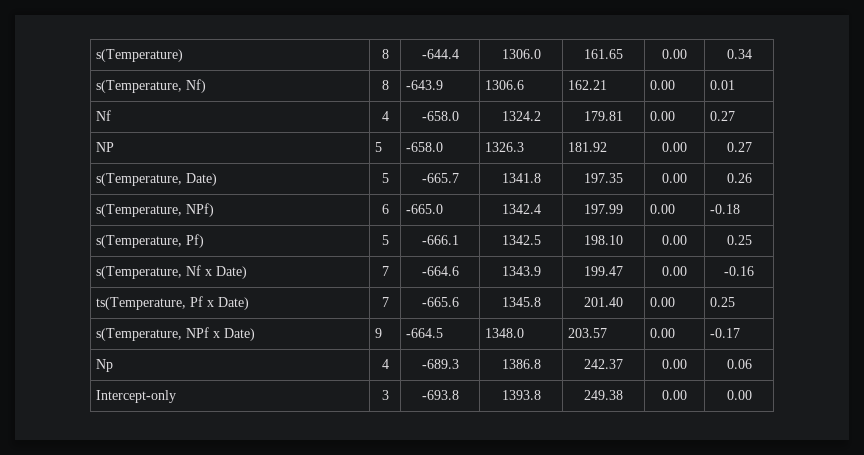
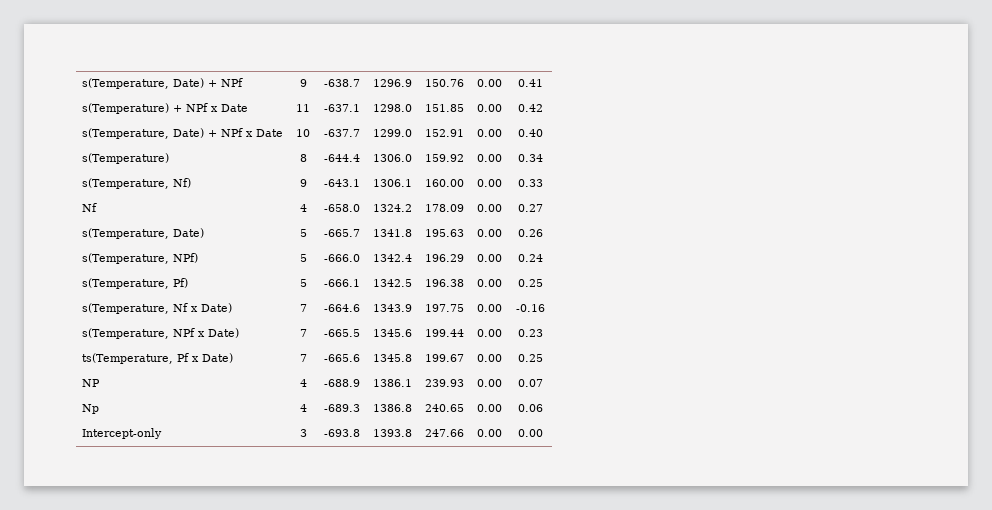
(95, 55) none -> [82,78,244,89] [299,79,307,87] [323,79,360,87] [373,79,412,87] [425,79,464,87] [477,79,502,87] [517,79,543,87] [82,103,249,114] [296,104,310,112] [323,104,360,112] [373,104,412,112] [425,104,464,112] [477,104,502,112] [517,104,543,112] [82,128,284,139] [296,129,310,137] [323,129,360,137] [373,129,412,137] [425,129,464,137] [477,129,502,137] [517,129,543,137] s(Temperature, Date) + NPf | 9 | -638.7 | 1296.9 | 150.76 | 0.00 | 0.41 // s(Temperature) + NPf x Date | 11 | -637.1 | 1298.0 | 151.85 | 0.00 | 0.42 // s(Temperature, Date) + NPf x Date | 10 | -637.7 | 1299.0 | 152.91 | 0.00 | 0.40 //
[584,49,623,59] 161.65 -> [425,154,464,162] 159.92
[381,80,389,90] [405,80,443,90] [484,80,524,90] [567,80,607,90] [649,80,675,90] [709,80,735,90] 8 | -643.9 | 1306.6 | 162.21 | 0.00 | 0.01 -> [299,179,307,187] [323,179,360,187] [373,179,412,187] [425,179,464,187] [477,179,502,187] [517,179,543,187] 9 | -643.1 | 1306.1 | 160.00 | 0.00 | 0.33
[584,111,623,121] [649,111,675,121] [709,111,735,121] [95,142,114,152] [374,142,382,152] [405,142,443,152] [484,142,524,152] [567,142,607,152] 179.81 | 0.00 | 0.27 // NP | 5 | -658.0 | 1326.3 | 181.92 -> [425,204,464,212] 178.09
[584,173,623,183] 197.35 -> [425,229,464,237] 195.63
[381,204,389,214] [405,204,443,214] 6 | -665.0 -> [299,254,307,262] [323,254,360,262] 5 | -666.0
[584,204,623,214] [649,204,675,214] [709,204,740,214] 197.99 | 0.00 | -0.18 -> [425,254,464,262] [477,254,502,262] [517,254,543,262] 196.29 | 0.00 | 0.24
[584,235,623,245] 198.10 -> [425,279,464,287] 196.38
[584,266,623,276] 199.47 -> [425,304,464,312] 197.75
(754, 271) none -> [82,328,240,339] [299,329,307,337] [323,329,360,337] [373,329,412,337] [425,329,464,337] [477,329,502,337] [517,329,543,337] // s(Temperature, NPf x Date) | 7 | -665.5 | 1345.6 | 199.44 | 0.00 | 0.23
[584,297,623,307] [649,297,675,307] [709,297,735,307] [95,327,255,341] [374,328,382,338] [405,328,443,338] [484,328,524,338] [567,328,607,338] [649,328,675,338] [709,328,740,338] 201.40 | 0.00 | 0.25 // s(Temperature, NPf x Date) | 9 | -664.5 | 1348.0 | 203.57 | 0.00 | -0.17 -> [425,354,464,362] [477,354,502,362] [517,354,543,362] [82,379,101,387] [299,379,307,387] [323,379,360,387] [373,379,412,387] [425,379,464,387] [477,379,502,387] [517,379,543,387] 199.67 | 0.00 | 0.25 // NP | 4 | -688.9 | 1386.1 | 239.93 | 0.00 | 0.07
[584,359,623,369] 242.37 -> [425,404,464,412] 240.65
[584,390,623,400] 249.38 -> [425,429,464,437] 247.66

